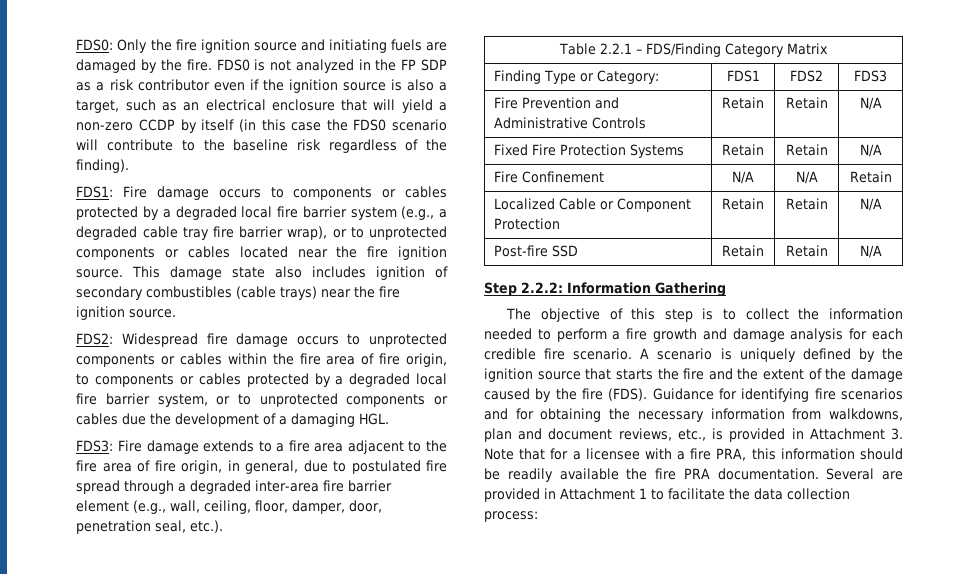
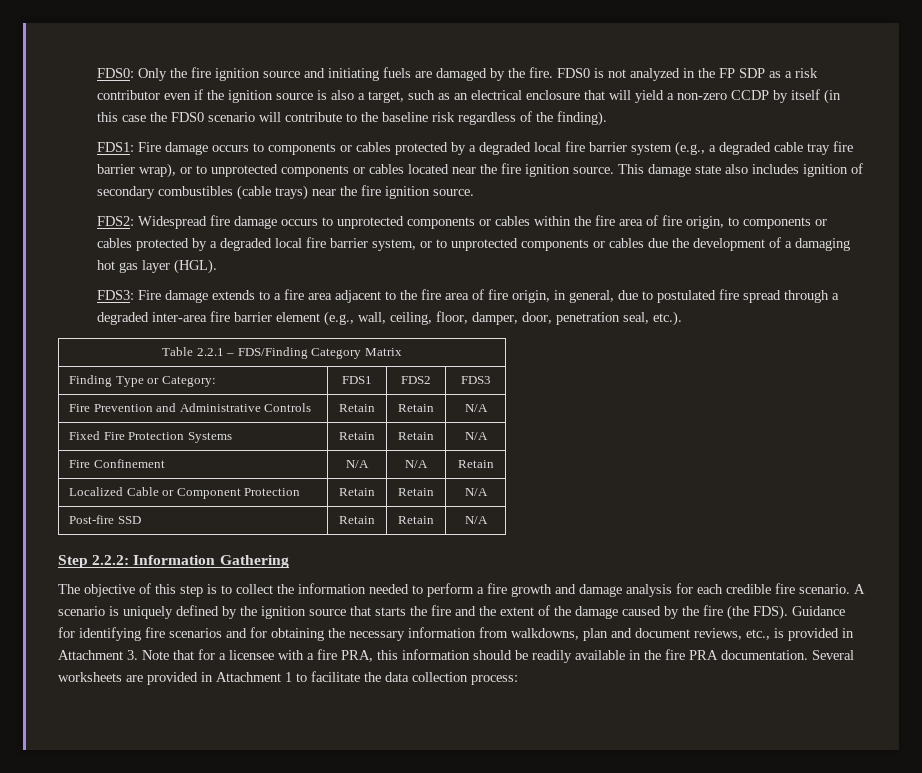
[359,413,390,425] HGL. -> [96,259,217,274] hot gas layer (HGL).
[608,388,648,401] (FDS). -> [727,605,788,620] (the FDS).
(619, 474) none -> [629,650,641,660] in
(875, 474) none -> [58,672,122,682] worksheets

